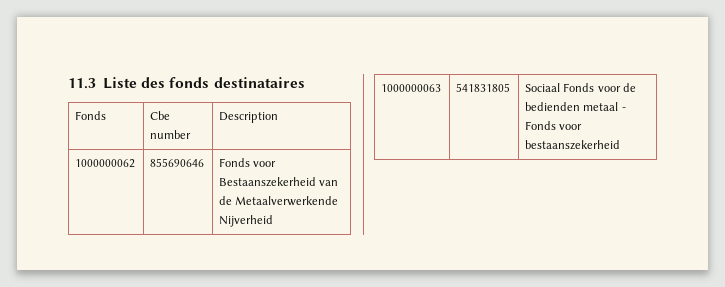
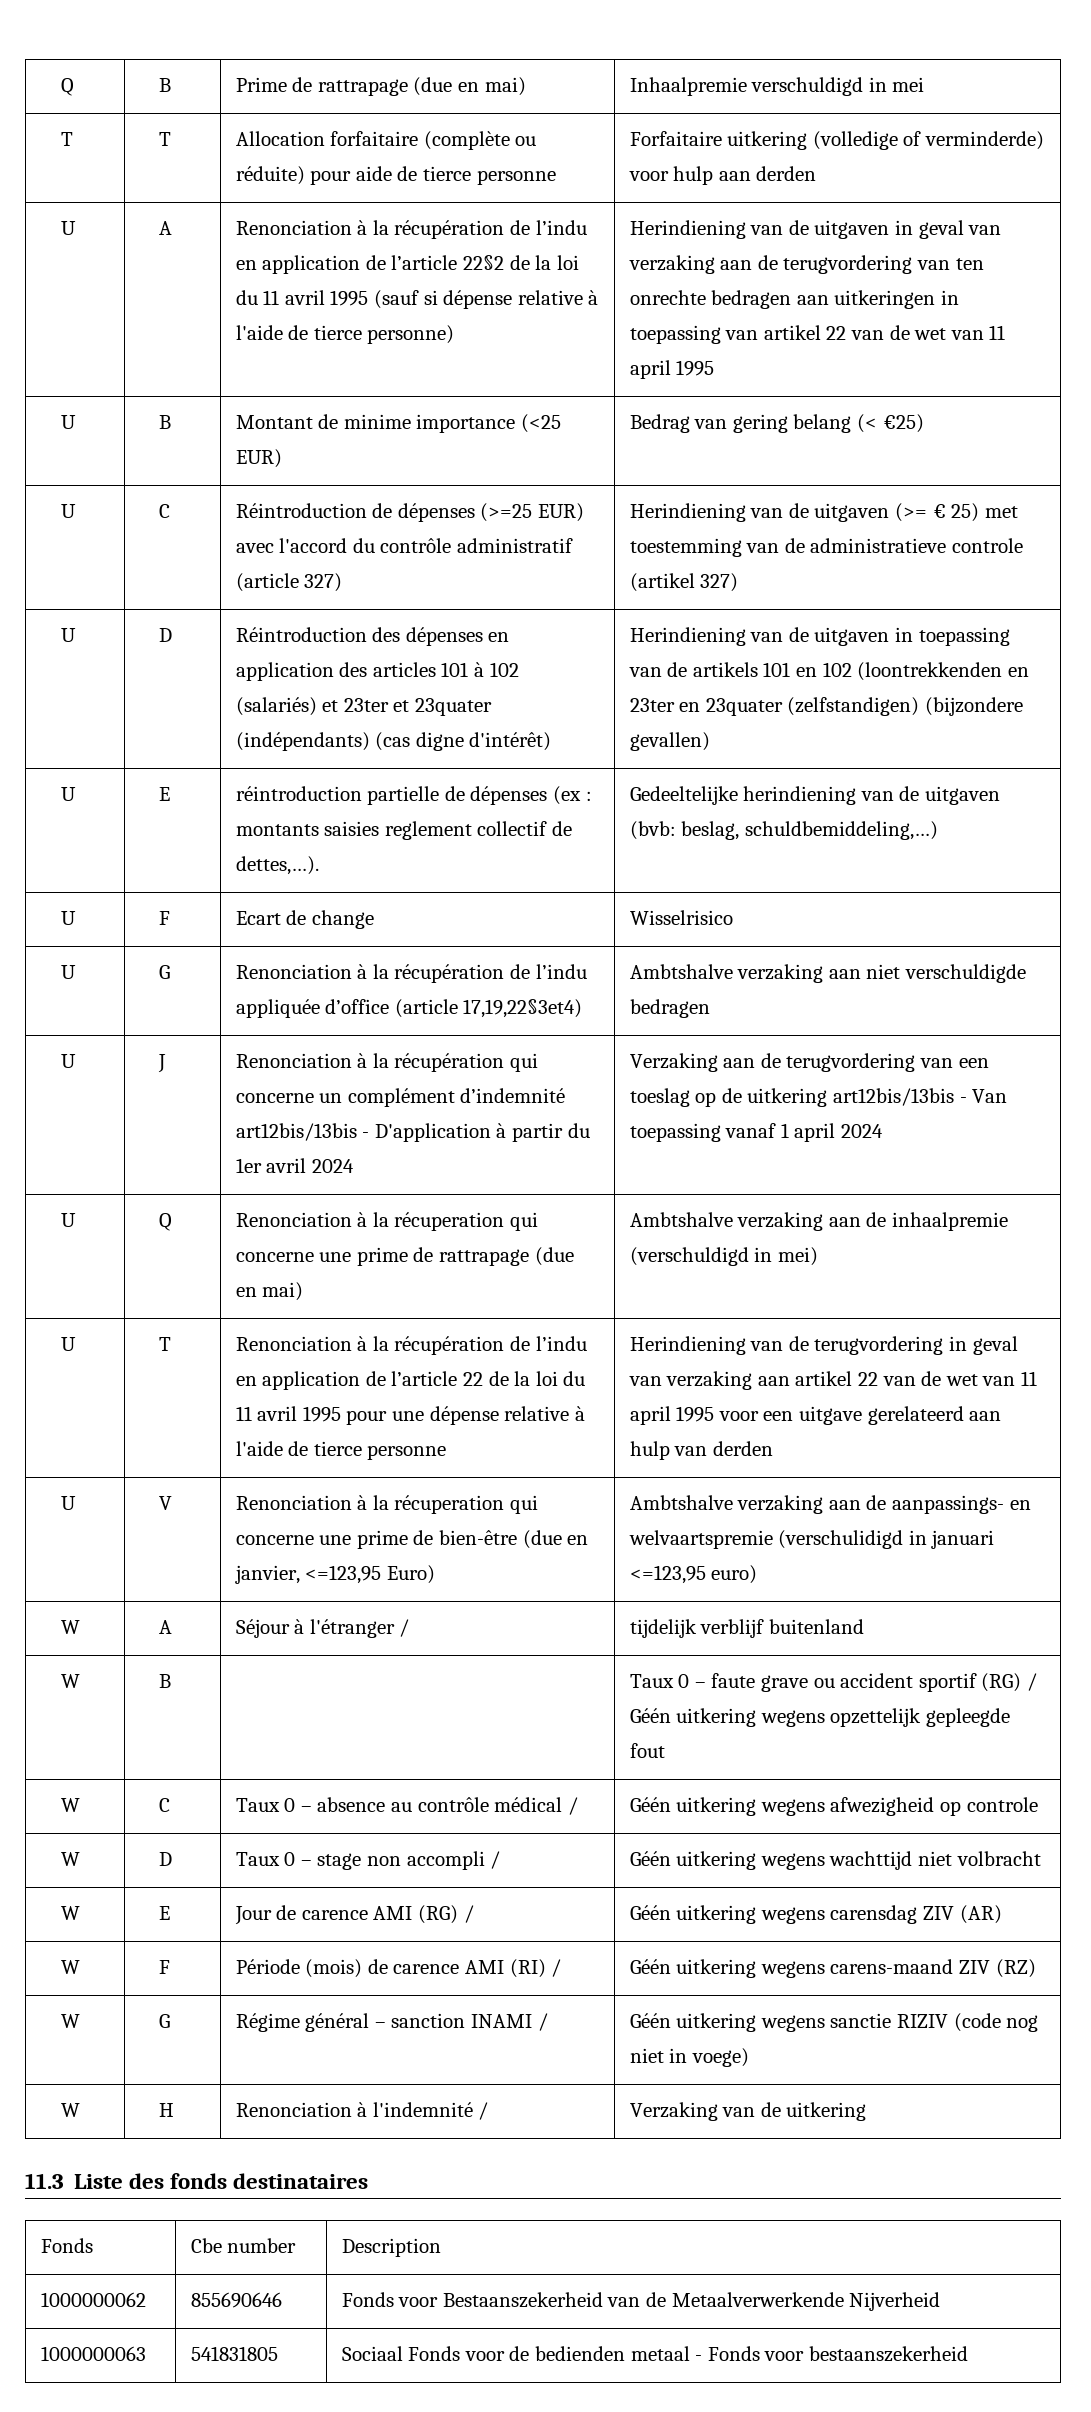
(68, 83) none -> [61,78,75,96] [159,78,172,92] [235,77,526,96] [629,77,925,96] [61,132,74,146] [159,132,172,146] [235,131,537,150] [235,166,556,185] [629,131,1044,150] [628,166,817,185] [61,221,77,235] [159,221,173,235] [235,220,587,239] [235,255,579,274] [235,290,599,309] [235,325,455,344] [629,220,1002,239] [628,255,984,274] [629,290,959,309] [629,325,1006,344] [629,360,715,379] [61,415,77,429] [159,415,172,429] [235,414,561,433] [235,449,282,468] [629,414,924,433] [61,504,77,518] [159,504,171,518] [235,503,584,522] [235,538,573,553] [235,573,343,592] [629,503,1018,522] [629,538,1023,557] [629,573,739,592] [61,628,77,642] [159,628,173,642] [235,627,510,646] [235,662,519,681] [235,697,492,716] [235,732,552,751] [629,627,1010,646] [628,662,1029,681] [629,697,1023,716] [629,732,710,751] [61,787,77,801] [159,787,171,801] [235,786,592,805] [235,821,572,840] [235,856,319,875] [629,786,1000,805] [629,821,938,840] [61,911,77,925] [159,911,171,925] [235,910,374,929] [629,910,733,925] [61,965,77,979] [159,965,171,979] [235,964,587,983] [235,999,583,1018] [629,964,1026,983] [629,999,710,1018] [61,1054,77,1068] [158,1054,167,1073] [235,1053,538,1072] [235,1088,566,1107] [235,1123,590,1142] [235,1158,354,1173] [629,1053,989,1072] [629,1088,1008,1107] [629,1123,883,1142] [61,1213,77,1227] [159,1213,173,1231] [235,1212,538,1231] [235,1247,574,1266] [235,1282,304,1301] [629,1212,1008,1231] [629,1247,818,1266] [61,1337,77,1351] [159,1337,172,1351] [235,1336,587,1355] [235,1371,586,1390] [235,1406,585,1425] [235,1441,447,1460] [629,1336,1018,1355] [628,1371,1037,1390] [629,1406,1002,1425] [629,1441,773,1460] [61,1496,77,1510] [159,1496,173,1510] [235,1495,538,1514] [235,1530,589,1549] [234,1565,435,1584] [629,1495,1031,1514] [628,1530,995,1549] [629,1565,758,1584] [61,1620,81,1634] [159,1620,173,1634] [235,1619,410,1638] [629,1619,864,1638] [61,1674,81,1688] [159,1674,172,1688] [629,1673,1037,1692] [629,1708,1010,1727] [629,1743,665,1758] [61,1798,81,1812] [159,1798,171,1812] [235,1797,578,1815] [629,1797,1038,1816] [61,1852,81,1866] [159,1852,173,1866] [235,1851,501,1870] [629,1851,1041,1870] [61,1906,81,1920] [159,1906,171,1920] [234,1905,474,1925] [629,1905,1002,1924] [61,1960,81,1974] [159,1960,171,1974] [235,1959,562,1978] [629,1959,1036,1978] [61,2014,81,2028] [159,2014,171,2028] [235,2013,548,2032] [629,2013,1039,2032] [629,2048,749,2067] [61,2103,81,2117] [159,2103,175,2117] [235,2102,489,2120] [629,2102,867,2121] Q | B | Prime de rattrapage (due en mai) | Inhaalpremie verschuldigd in mei // T | T | Allocation forfaitaire (complète ou réduite) pour aide de tierce personne | Forfaitaire uitkering (volledige of verminderde) voor hulp aan derden // U | A | Renonciation à la récupération de l’indu en application de l’article 22§2 de la loi du 11 avril 1995 (sauf si dépense relative à l'aide de tierce personne) | Herindiening van de uitgaven in geval van verzaking aan de terugvordering van ten onrechte bedragen aan uitkeringen in toepassing van artikel 22 van de wet van 11 april 1995 // U | B | Montant de minime importance (<25 EUR) | Bedrag van gering belang (< €25) // U | C | Réintroduction de dépenses (>=25 EUR) avec l'accord du contrôle administratif (article 327) | Herindiening van de uitgaven (>= € 25) met toestemming van de administratieve controle (artikel 327) // U | D | Réintroduction des dépenses en application des articles 101 à 102 (salariés) et 23ter et 23quater (indépendants) (cas digne d'intérêt) | Herindiening van de uitgaven in toepassing van de artikels 101 en 102 (loontrekkenden en 23ter en 23quater (zelfstandigen) (bijzondere gevallen) // U | E | réintroduction partielle de dépenses (ex : montants saisies reglement collectif de dettes,…). | Gedeeltelijke herindiening van de uitgaven (bvb: beslag, schuldbemiddeling,…) // U | F | Ecart de change | Wisselrisico // U | G | Renonciation à la récupération de l’indu appliquée d’office (article 17,19,22§3et4) | Ambtshalve verzaking aan niet verschuldigde bedragen // U | J | Renonciation à la récupération qui concerne un complément d’indemnité art12bis/13bis - D'application à partir du 1er avril 2024 | Verzaking aan de terugvordering van een toeslag op de uitkering art12bis/13bis - Van toepassing vanaf 1 april 2024 // U | Q | Renonciation à la récuperation qui concerne une prime de rattrapage (due en mai) | Ambtshalve verzaking aan de inhaalpremie (verschuldigd in mei) // U | T | Renonciation à la récupération de l’indu en application de l’article 22 de la loi du 11 avril 1995 pour une dépense relative à l'aide de tierce personne | Herindiening van de terugvordering in geval van verzaking aan artikel 22 van de wet van 11 april 1995 voor een uitgave gerelateerd aan hulp van derden // U | V | Renonciation à la récuperation qui concerne une prime de bien-être (due en janvier, <=123,95 Euro) | Ambtshalve verzaking aan de aanpassings- en welvaartspremie (verschulidigd in januari <=123,95 euro) // W | A | Séjour à l'étranger / | tijdelijk verblijf buitenland // W | B | | Taux 0 – faute grave ou accident sportif (RG) / Géén uitkering wegens opzettelijk gepleegde fout // W | C | Taux 0 – absence au contrôle médical / | Géén uitkering wegens afwezigheid op controle // W | D | Taux 0 – stage non accompli / | Géén uitkering wegens wachttijd niet volbracht // W | E | Jour de carence AMI (RG) / | Géén uitkering wegens carensdag ZIV (AR) // W | F | Période (mois) de carence AMI (RI) / | Géén uitkering wegens carens-maand ZIV (RZ) // W | G | Régime général – sanction INAMI / | Géén uitkering wegens sanctie RIZIV (code nog niet in voege) // W | H | Renonciation à l'indemnité / | Verzaking van de uitkering //

